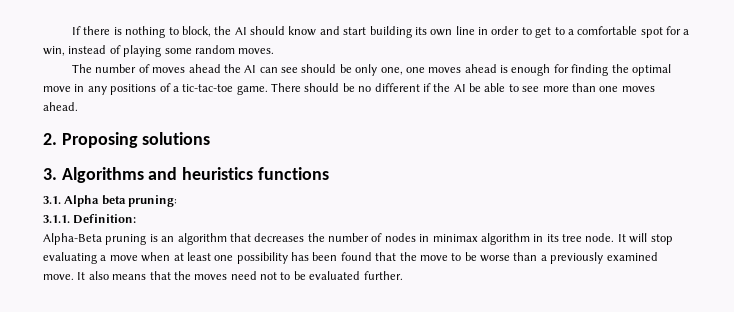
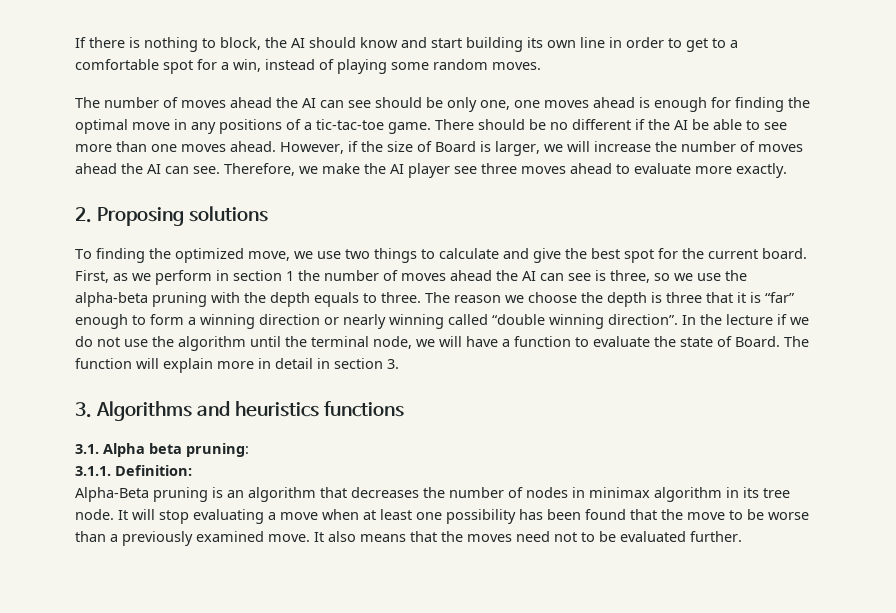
[43,132,211,148] // 2. Proposing solutions -> [280,141,803,156] [75,163,787,178] [75,206,268,226] [75,248,807,263] [75,270,747,285] [75,292,795,307] [75,314,809,329] [75,336,809,351] [75,358,399,373] However, if the size of Board is larger, we will increase the number of moves ahead the AI can see. Therefore, we make the AI player see three moves ahead to evaluate more exactly. // 2. Proposing solutions // To finding the optimized move, we use two things to calculate and give the best spot for the current board. First, as we perform in section 1 the number of moves ahead the AI can see is three, so we use the alpha-beta pruning with the depth equals to three. The reason we choose the depth is three that it is “far” enough to form a winning direction or nearly winning called “double winning direction”. In the lecture if we do not use the algorithm until the terminal node, we will have a function to evaluate the state of Board. The function will explain more in detail in section 3.

